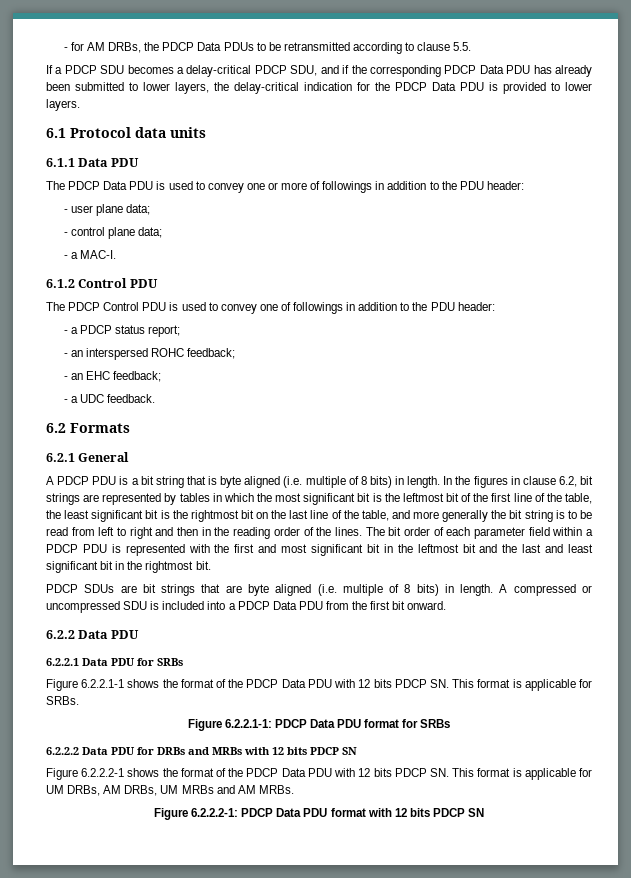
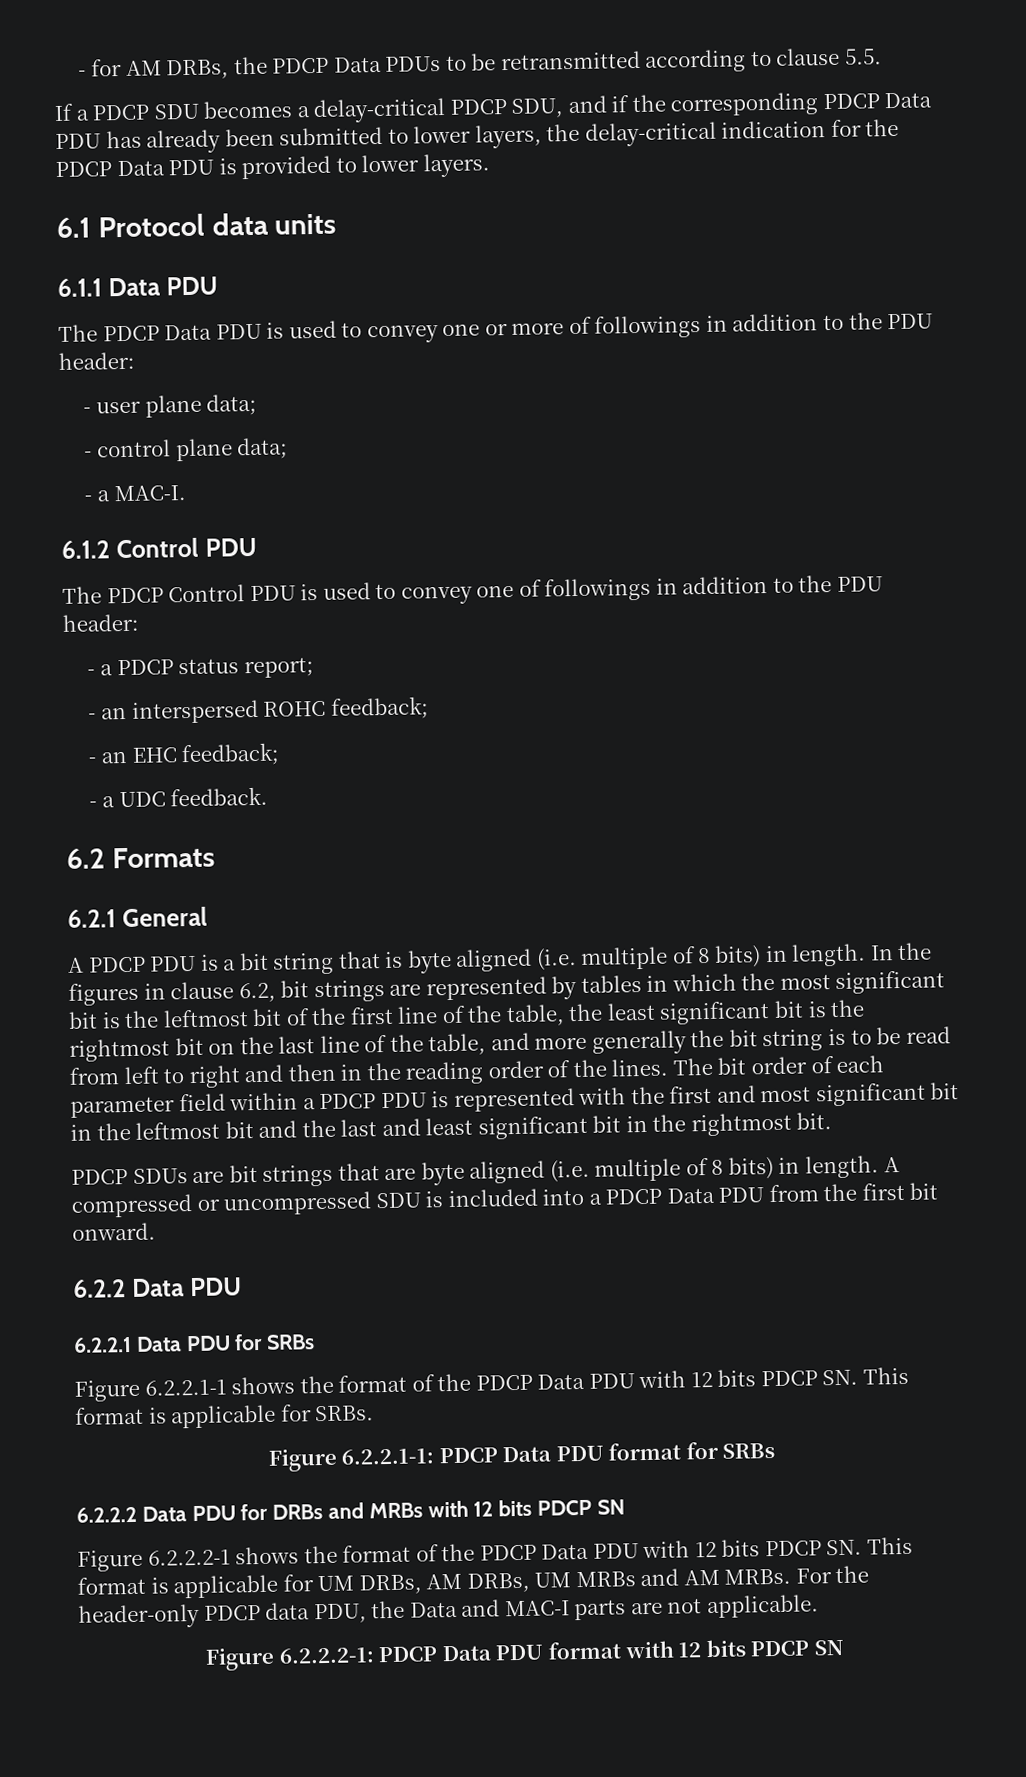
(294, 789) none -> [795,1565,870,1584] [78,1594,819,1629] For the header-only PDCP data PDU, the Data and MAC-I parts are not applicable.

